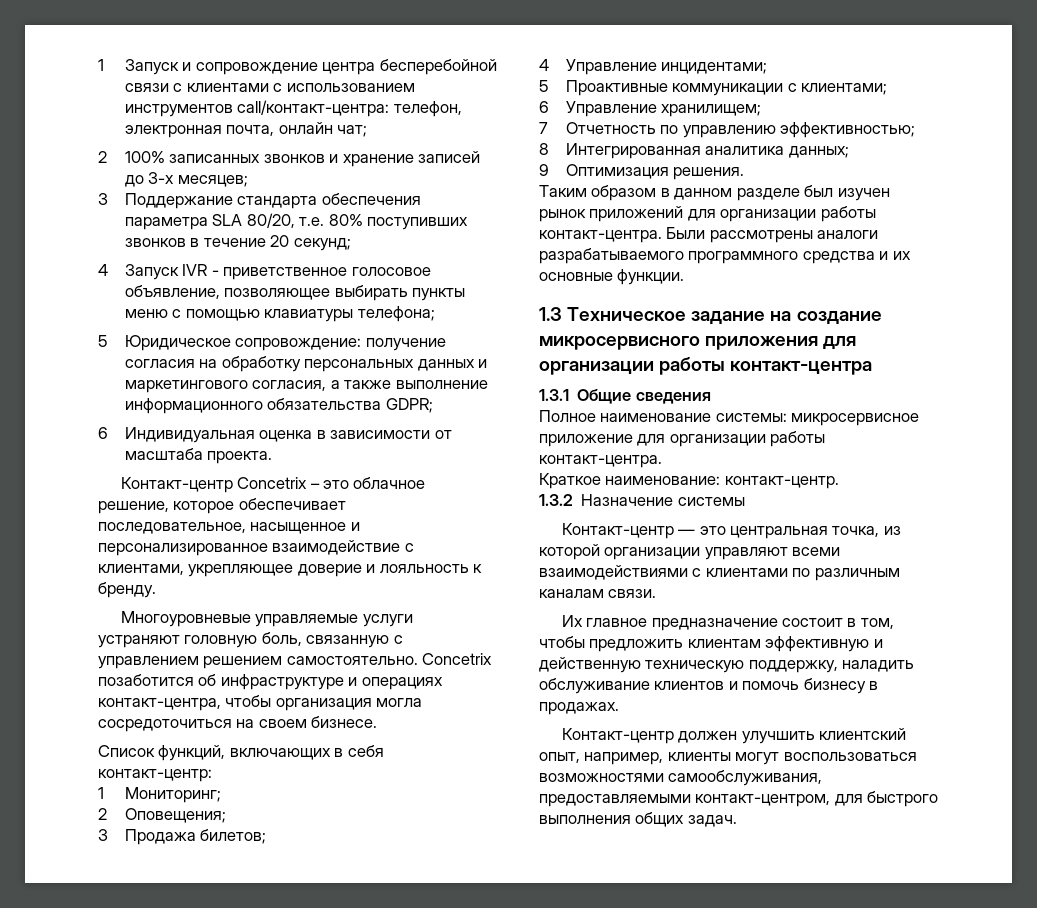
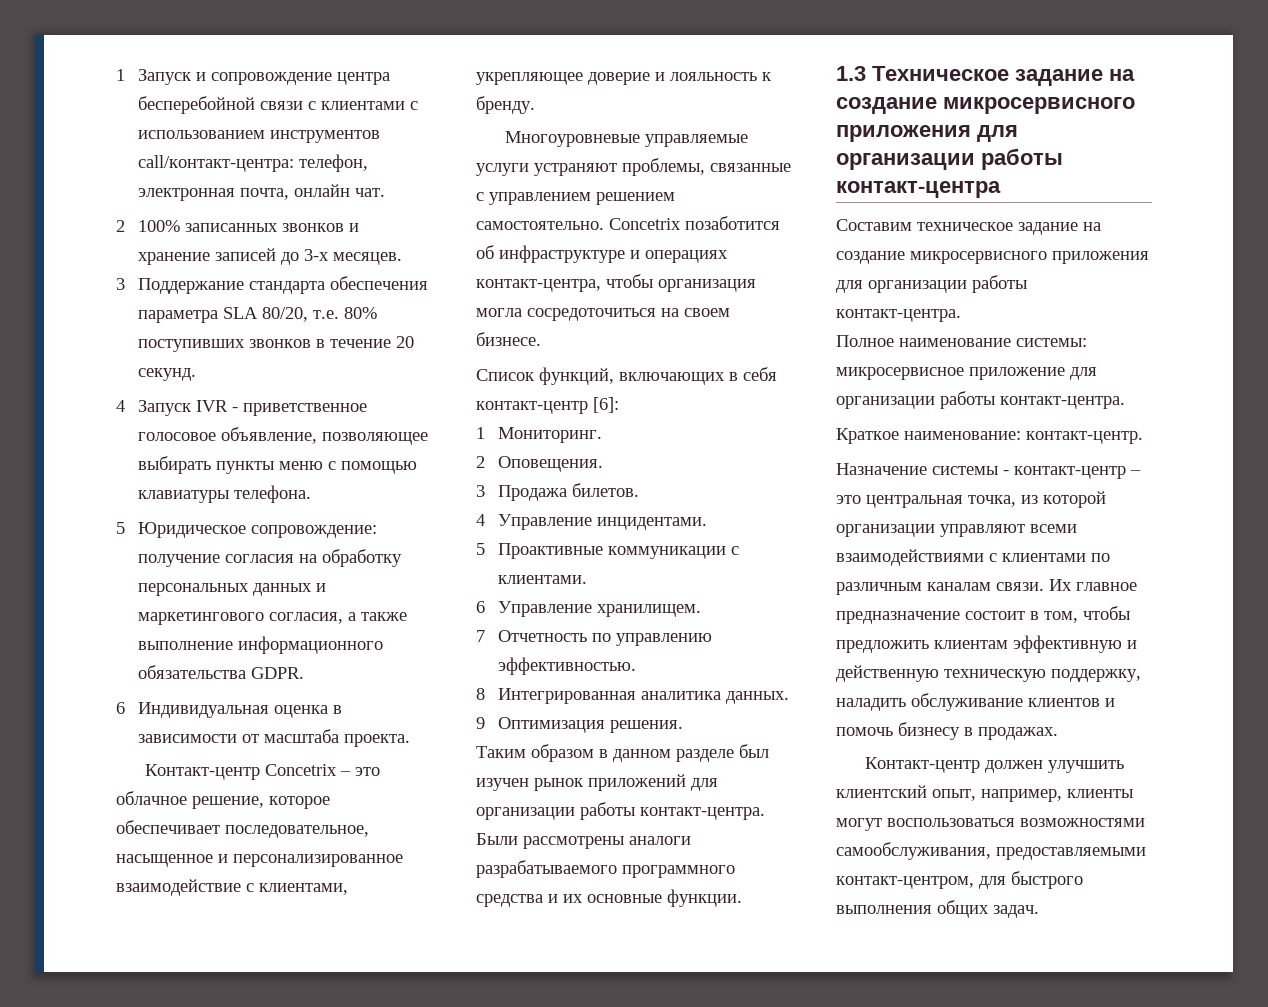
[337,125,368,137] чат; -> [355,188,386,197] чат.
[177,175,248,187] месяцев; -> [333,252,403,265] месяцев.
[293,238,351,251] секунд; -> [138,368,197,381] секунд.
[357,306,435,322] телефона; -> [234,485,312,503] телефона.
[385,398,433,413] GDPR; -> [251,667,305,679] GDPR.
[184,632,390,648] головную боль, связанную -> [622,158,791,176] проблемы, связанные
[98,769,212,782] [98,787,221,803] [98,808,226,823] контакт-центр: // 1 Мониторинг; // 2 Оповещения; -> [476,397,619,414] [476,427,603,443] [476,456,604,472] контакт-центр [6]: // 1 Мониторинг. // 2 Оповещения.
[200,829,267,844] билетов; -> [572,483,640,497] билетов.
[661,62,768,74] инцидентами; -> [597,517,708,530] инцидентами.
[801,83,888,95] клиентами; -> [498,575,588,584] клиентами.
[661,104,762,117] хранилищем; -> [597,604,702,617] хранилищем.
[780,122,916,138] эффективностью; -> [498,657,637,675] эффективностью.
[788,146,849,158] данных; -> [726,691,790,704] данных.
[539,389,711,404] 1.3.1 Общие сведения -> [836,219,1101,235] [836,251,1149,264] [836,275,1027,293] [836,309,961,322] Составим техническое задание на создание микросервисного приложения для организации работы контакт-центра.
[539,494,573,506] 1.3.2 -> (1143, 437) none
[561,523,696,539] // Контакт-центр — -> [1003,466,1141,479] - контакт-центр –
(657, 593) // -> (1044, 586) none

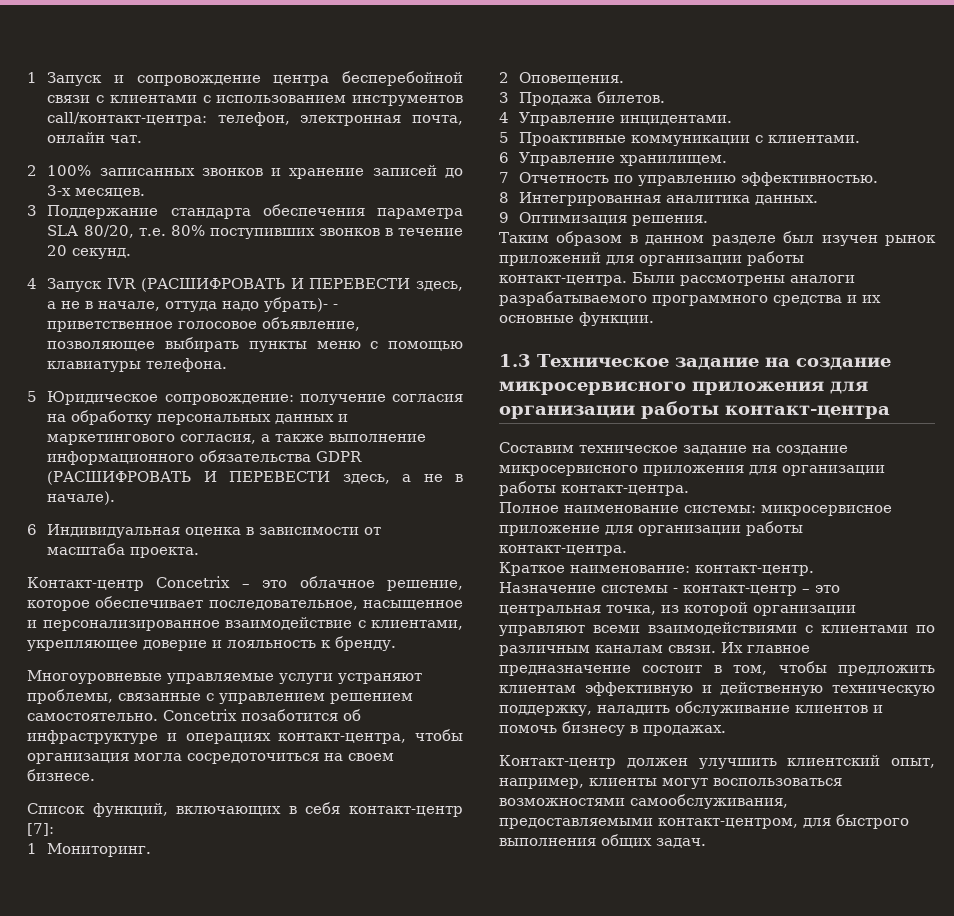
(229, 406) none -> [140,278,464,292] [47,297,329,312] (РАСШИФРОВАТЬ И ПЕРЕВЕСТИ здесь, а не в начале, оттуда надо убрать)-
[251,667,305,679] GDPR. -> [316,451,363,462] [47,471,464,485] [47,491,116,505] GDPR (РАСШИФРОВАТЬ И ПЕРЕВЕСТИ здесь, а не в начале).
[593,397,619,413] [6]: -> [27,823,54,836] [7]:

